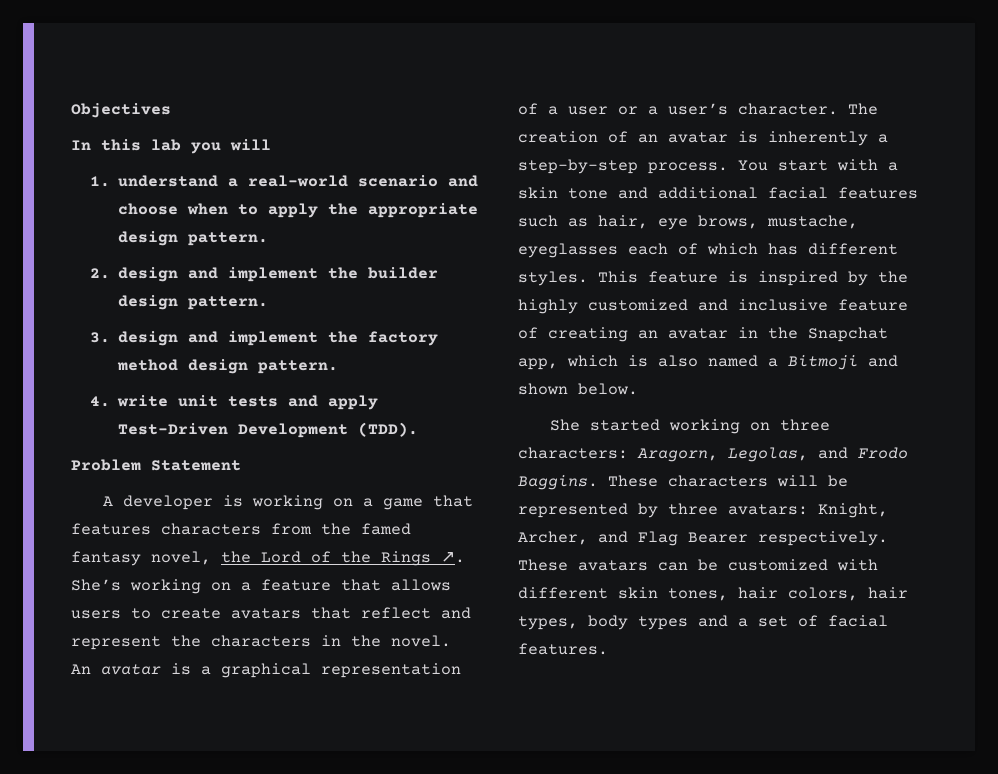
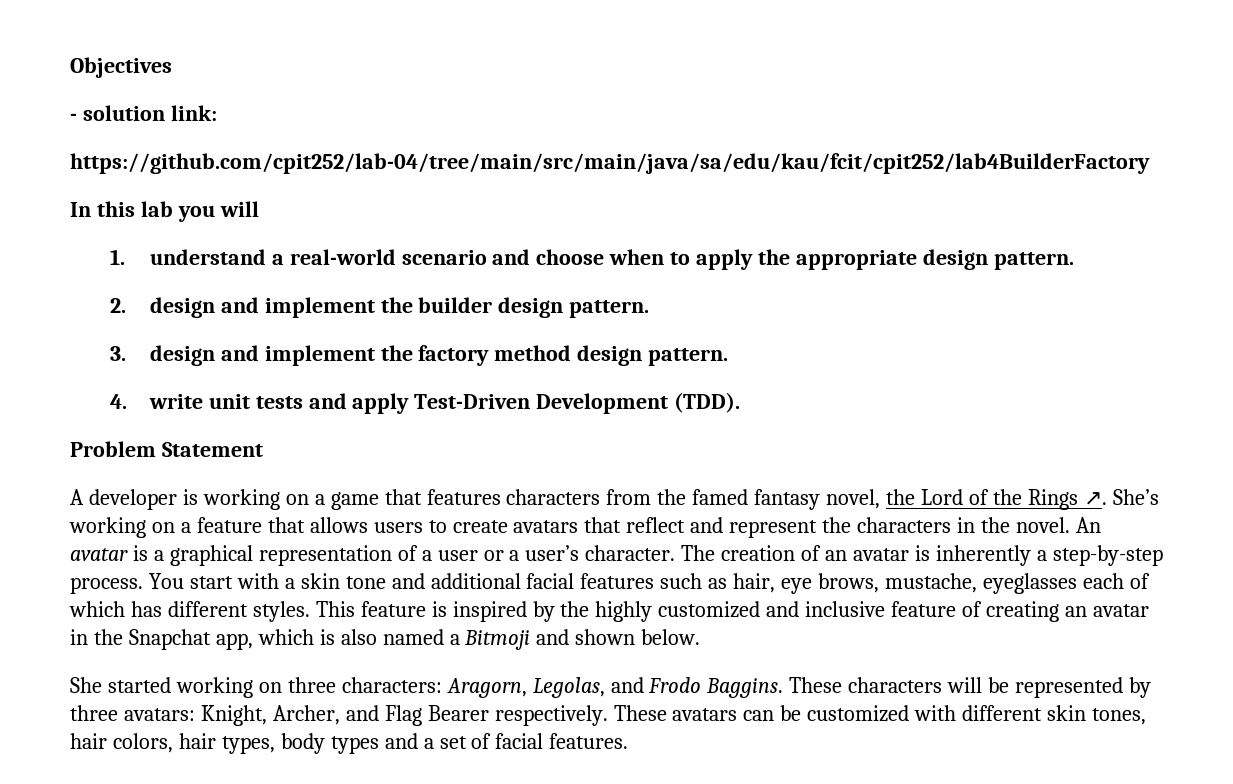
(171, 110) none -> [70,105,217,121] [70,153,1150,174] // - solution link: // https://github.com/cpit252/lab-04/tree/main/src/main/java/sa/edu/kau/fcit/cpit252/lab4BuilderFactory

